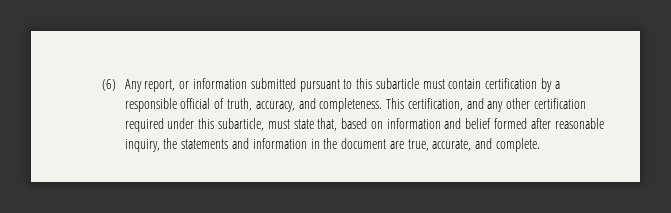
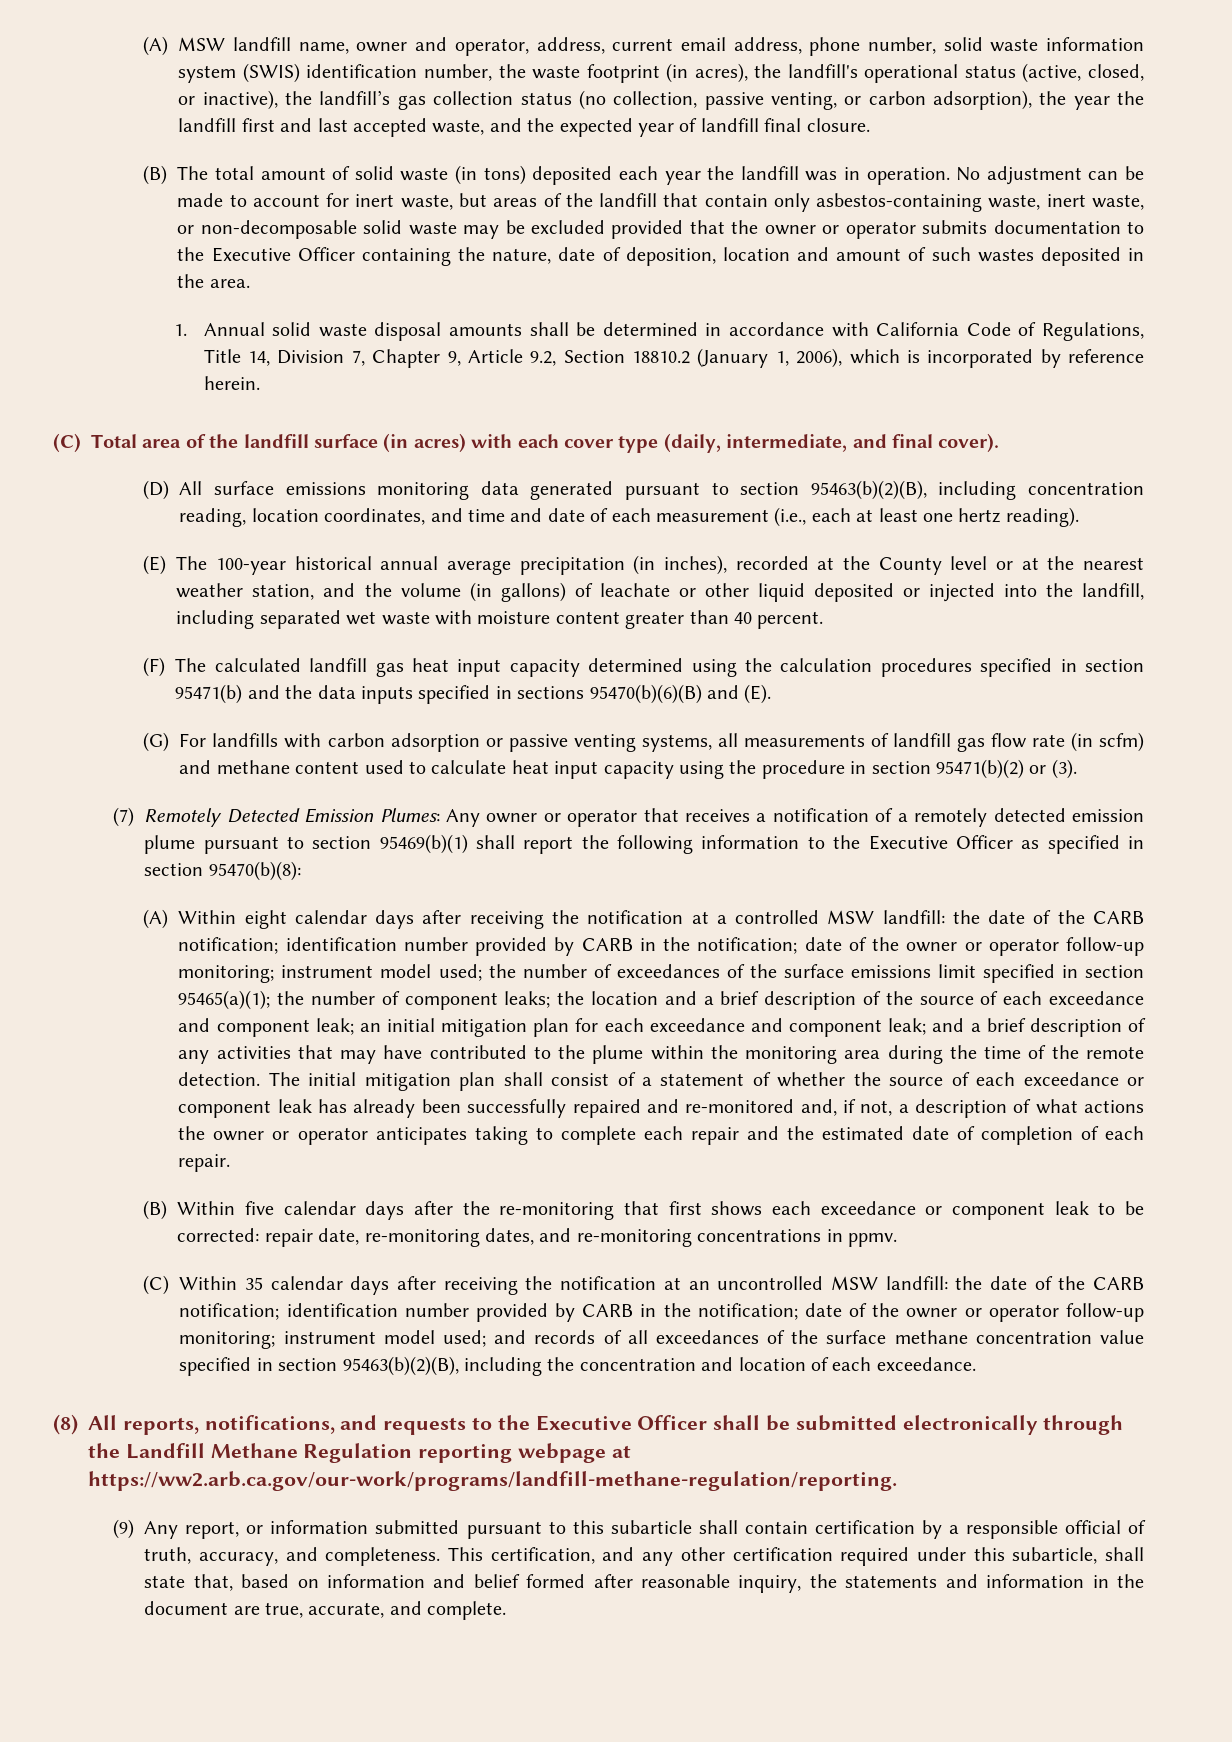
[102,79,117,91] (6) -> [143,36,1145,56] [178,63,1145,83] [178,90,1145,110] [178,118,870,137] [143,165,1145,185] [177,193,1144,212] [177,220,1144,239] [177,247,1145,266] [177,274,250,288] [173,322,1145,341] [203,348,1144,368] [203,376,260,390] [53,433,1000,453] [143,480,1145,500] [179,507,1079,527] [143,555,1145,575] [176,582,1145,602] [176,610,824,629] [143,657,1144,677] [175,684,772,704] [143,732,1145,752] [179,759,1077,779] [113,807,1144,827] [144,834,1144,854] [144,861,301,881] [143,909,1145,929] [178,937,1145,956] [178,964,1144,983] [178,990,1144,1010] [178,1018,1147,1037] [178,1045,1145,1064] [178,1072,1144,1091] [178,1099,1145,1118] [178,1126,1144,1145] [178,1154,231,1172] [143,1200,1145,1220] [177,1228,897,1247] [143,1275,1144,1295] [179,1303,1144,1322] [179,1330,1145,1349] [179,1356,976,1376] [53,1414,1124,1435] [88,1443,631,1463] [88,1471,897,1491] [113,1519,135,1539] (A) MSW landfill name, owner and operator, address, current email address, phone number, solid waste information system (SWIS) identification number, the waste footprint (in acres), the landfill's operational status (active, closed, or inactive), the landfill’s gas collection status (no collection, passive venting, or carbon adsorption), the year the landfill first and last accepted waste, and the expected year of landfill final closure. // (B) The total amount of solid waste (in tons) deposited each year the landfill was in operation. No adjustment can be made to account for inert waste, but areas of the landfill that contain only asbestos-containing waste, inert waste, or non-decomposable solid waste may be excluded provided that the owner or operator submits documentation to the Executive Officer containing the nature, date of deposition, location and amount of such wastes deposited in the area. // 1. Annual solid waste disposal amounts shall be determined in accordance with California Code of Regulations, Title 14, Division 7, Chapter 9, Article 9.2, Section 18810.2 (January 1, 2006), which is incorporated by reference herein. // (C) Total area of the landfill surface (in acres) with each cover type (daily, intermediate, and final cover). // (D) All surface emissions monitoring data generated pursuant to section 95463(b)(2)(B), including concentration reading, location coordinates, and time and date of each measurement (i.e., each at least one hertz reading). // (E) The 100-year historical annual average precipitation (in inches), recorded at the County level or at the nearest weather station, and the volume (in gallons) of leachate or other liquid deposited or injected into the landfill, including separated wet waste with moisture content greater than 40 percent. // (F) The calculated landfill gas heat input capacity determined using the calculation procedures specified in section 95471(b) and the data inputs specified in sections 95470(b)(6)(B) and (E). // (G) For landfills with carbon adsorption or passive venting systems, all measurements of landfill gas flow rate (in scfm) and methane content used to calculate heat input capacity using the procedure in section 95471(b)(2) or (3). // (7) Remotely Detected Emission Plumes: Any owner or operator that receives a notification of a remotely detected emission plume pursuant to section 95469(b)(1) shall report the following information to the Executive Officer as specified in section 95470(b)(8): // (A) Within eight calendar days after receiving the notification at a controlled MSW landfill: the date of the CARB notification; identification number provided by CARB in the notification; date of the owner or operator follow-up monitoring; instrument model used; the number of exceedances of the surface emissions limit specified in section 95465(a)(1); the number of component leaks; the location and a brief description of the source of each exceedance and component leak; an initial mitigation plan for each exceedance and component leak; and a brief description of any activities that may have contributed to the plume within the monitoring area during the time of the remote detection. The initial mitigation plan shall consist of a statement of whether the source of each exceedance or component leak has already been successfully repaired and re-monitored and, if not, a description of what actions the owner or operator anticipates taking to complete each repair and the estimated date of completion of each repair. // (B) Within five calendar days after the re-monitoring that first shows each exceedance or component leak to be corrected: repair date, re-monitoring dates, and re-monitoring concentrations in ppmv. // (C) Within 35 calendar days after receiving the notification at an uncontrolled MSW landfill: the date of the CARB notification; identification number provided by CARB in the notification; date of the owner or operator follow-up monitoring; instrument model used; and records of all exceedances of the surface methane concentration value specified in section 95463(b)(2)(B), including the concentration and location of each exceedance. // (8) All reports, notifications, and requests to the Executive Officer shall be submitted electronically through the Landfill Methane Regulation reporting webpage at https://ww2.arb.ca.gov/our-work/programs/landfill-methane-regulation/reporting. // (9)
[422,79,445,89] must -> [698,1520,738,1534] shall
[267,119,290,129] must -> [1104,1547,1144,1561] shall

